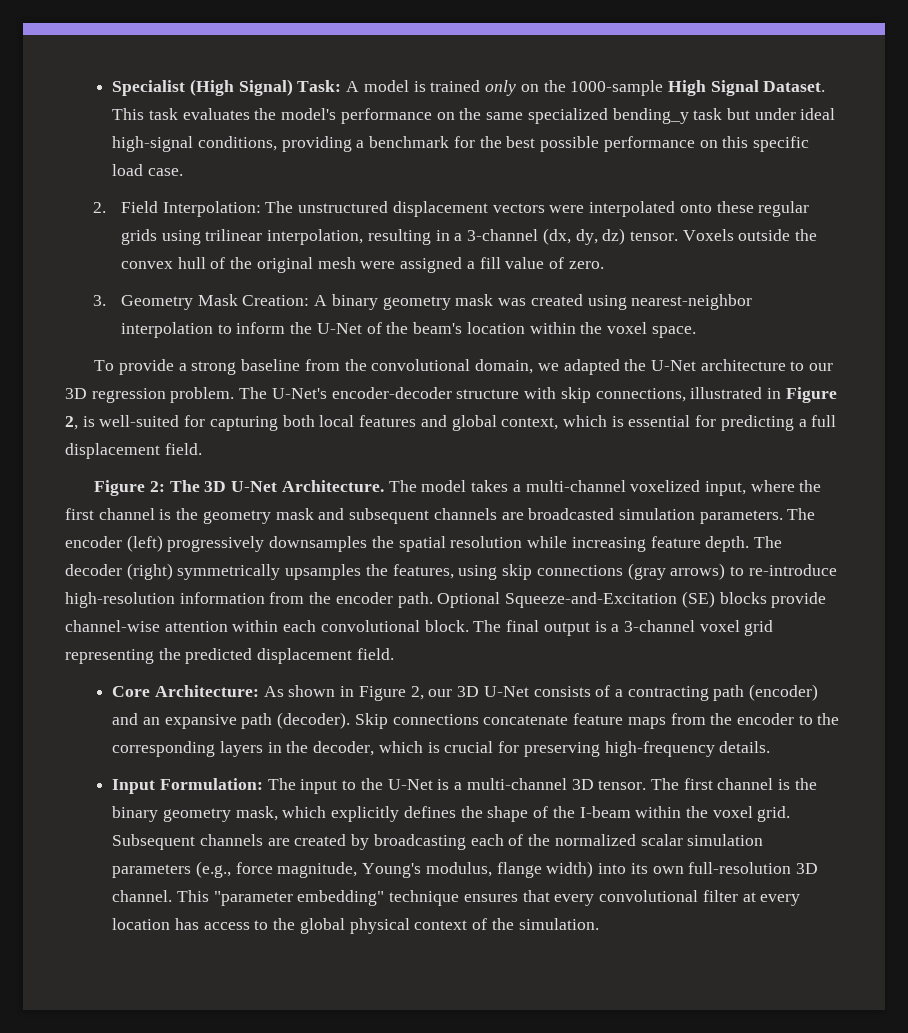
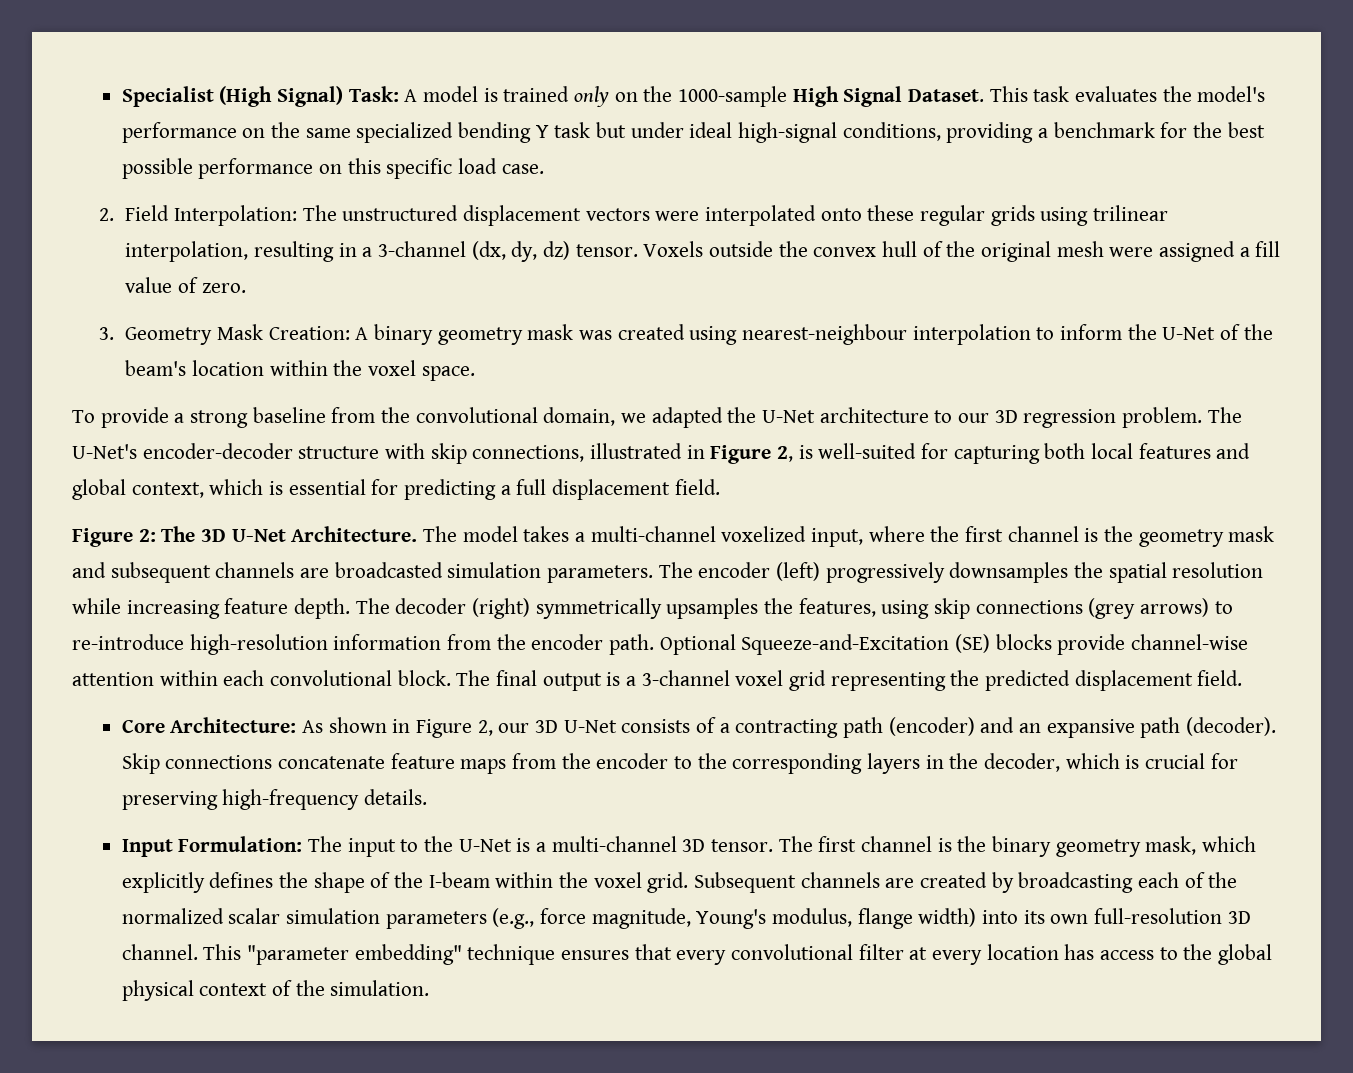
[612,108,689,124] bending_y -> [458,122,549,143] bending Y
[631,294,753,310] nearest-neighbor -> [741,324,907,345] nearest-neighbour
[627,563,666,580] (gray -> [1088,598,1136,619] (grey

